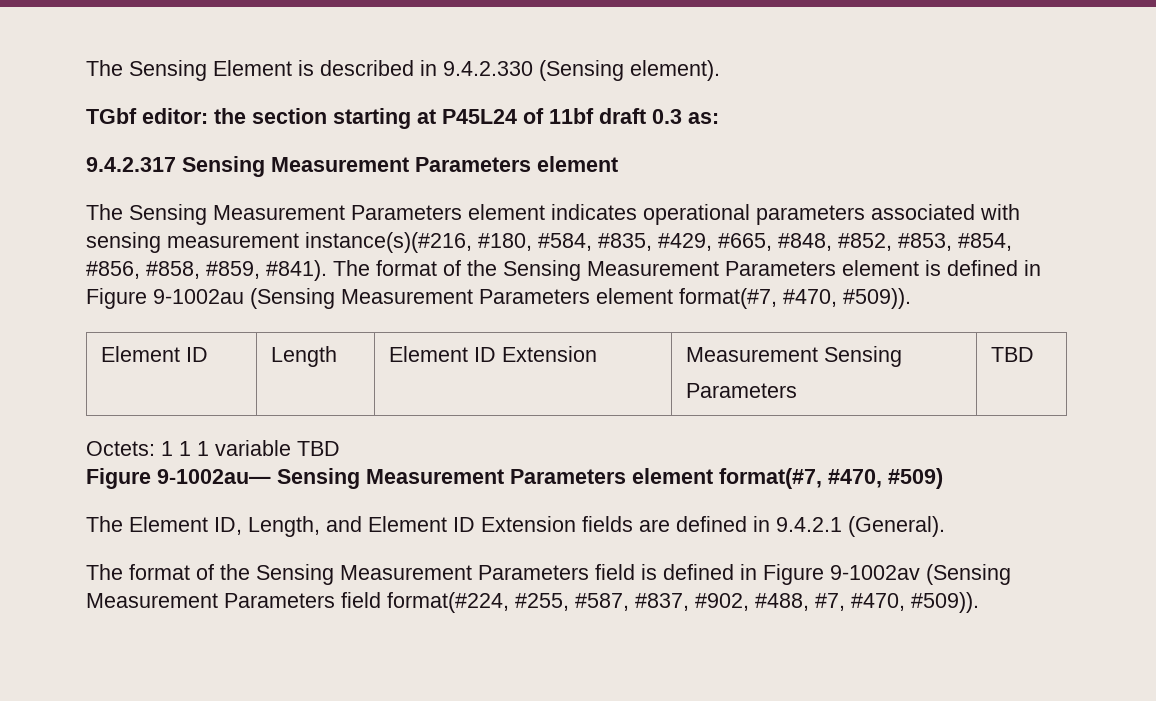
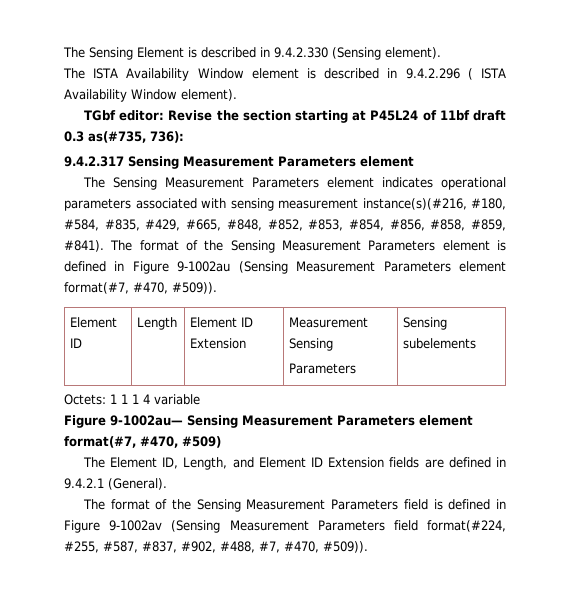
(720, 70) none -> [63,68,506,81] [64,89,237,102] // The ISTA Availability Window element is described in 9.4.2.296 ( ISTA Availability Window element).
(208, 116) none -> [168,110,213,121] Revise
[688,112,719,124] as: -> [88,131,184,143] as(#735, 736):
[990,347,1034,362] TBD -> [403,317,448,330] [403,338,477,349] Sensing subelements
(209, 448) none -> [143,394,150,404] 4
[297,441,340,456] TBD -> (200, 399) none

